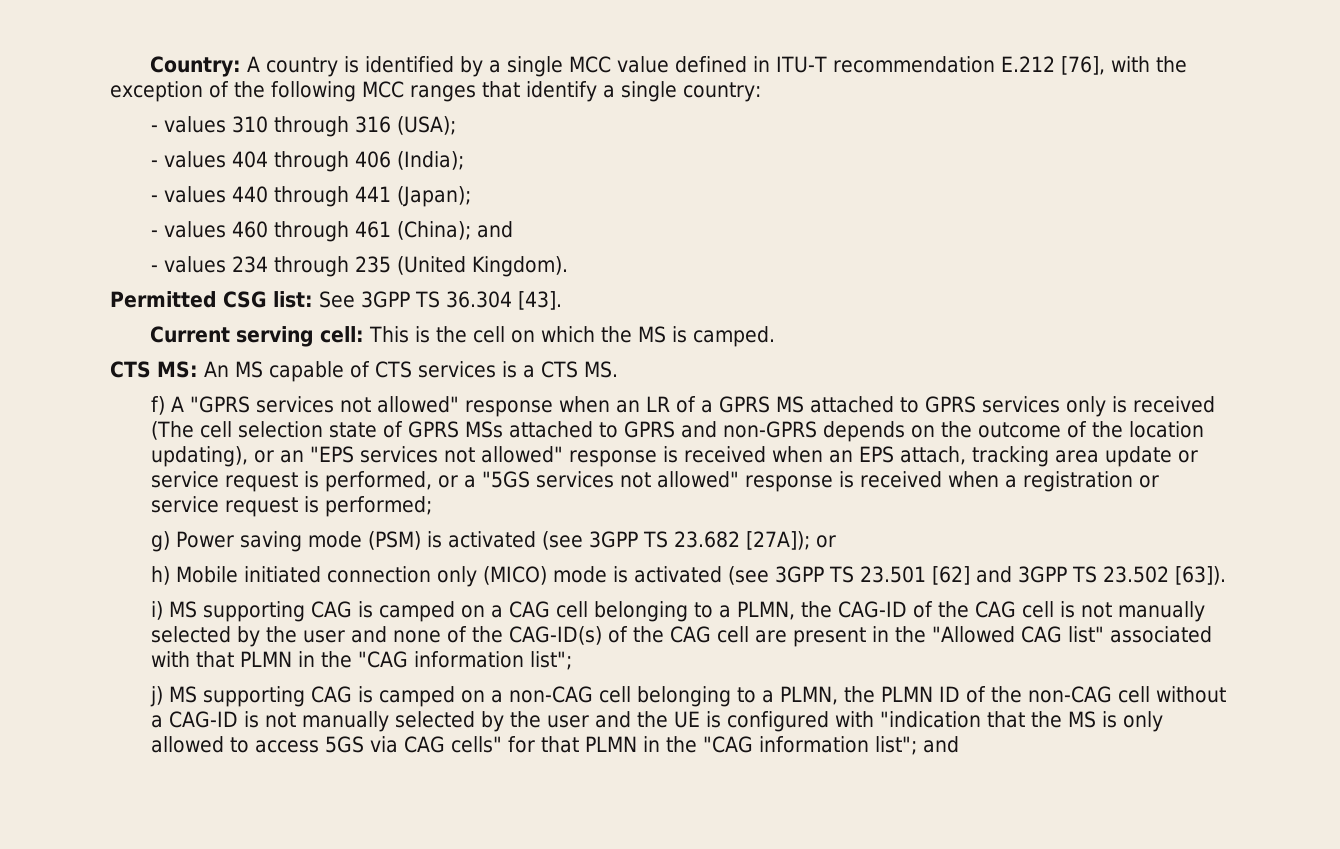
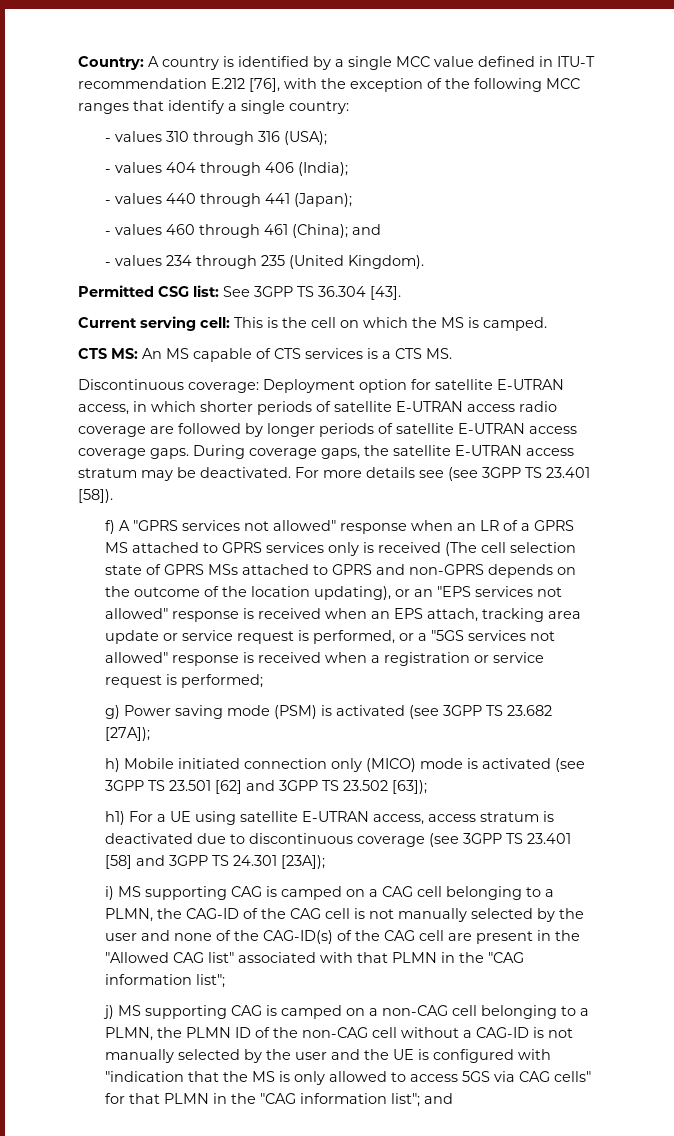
(618, 369) none -> [78,379,564,393] [78,401,557,415] [78,423,577,437] [78,445,574,459] [78,467,590,481] [78,489,113,503] // Discontinuous coverage: Deployment option for satellite E-UTRAN access, in which shorter periods of satellite E-UTRAN access radio coverage are followed by longer periods of satellite E-UTRAN access coverage gaps. During coverage gaps, the satellite E-UTRAN access stratum may be deactivated. For more details see (see 3GPP TS 23.401 [58]).
[815,535,836,548] or -> (150, 734) none
[1174,566,1226,585] [63]). -> [391,780,427,794] [104,811,554,825] [104,833,571,847] [104,855,325,869] [63]); // h1) For a UE using satellite E-UTRAN access, access stratum is deactivated due to discontinuous coverage (see 3GPP TS 23.401 [58] and 3GPP TS 24.301 [23A]);

